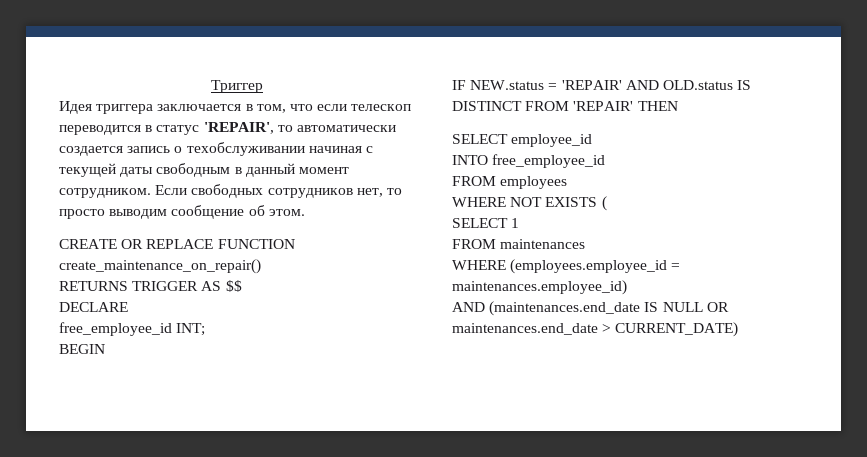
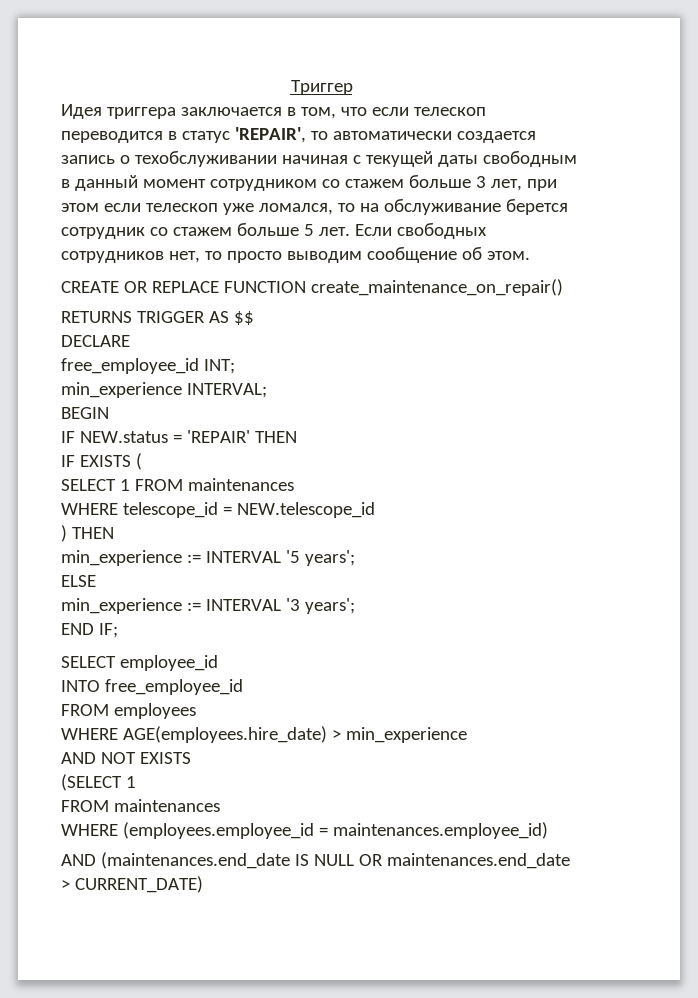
[59,188,151,198] сотрудником. -> [209,175,557,191] [61,199,568,215] [61,223,350,239] сотрудником со стажем больше 3 лет, при этом если телескоп уже ломался, то на обслуживание берется сотрудник со стажем больше 5 лет.
(206, 329) none -> [61,382,267,398] // min_experience INTERVAL;
[625,80,752,90] [452,101,678,111] AND OLD.status IS DISTINCT FROM 'REPAIR' THEN -> [254,431,297,443] [61,453,142,470] [61,478,294,491] [61,502,375,518] [61,525,114,542] [61,550,355,566] [61,575,96,587] [61,598,355,614] [61,623,118,638] THEN // IF EXISTS ( // SELECT 1 FROM maintenances // WHERE telescope_id = NEW.telescope_id // ) THEN // min_experience := INTERVAL '5 years'; // ELSE // min_experience := INTERVAL '3 years'; // END IF;
(506, 202) none -> [122,726,467,743] [61,752,96,764] AGE(employees.hire_date) > min_experience // AND
[601,196,607,211] [452,218,508,228] ( // SELECT -> [61,774,122,791] // (SELECT

